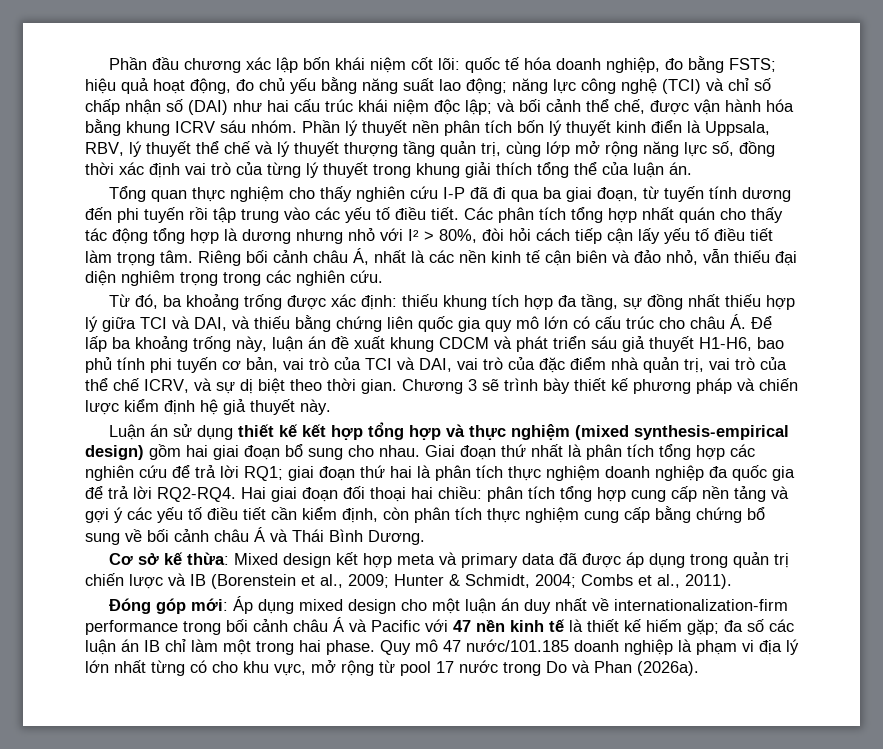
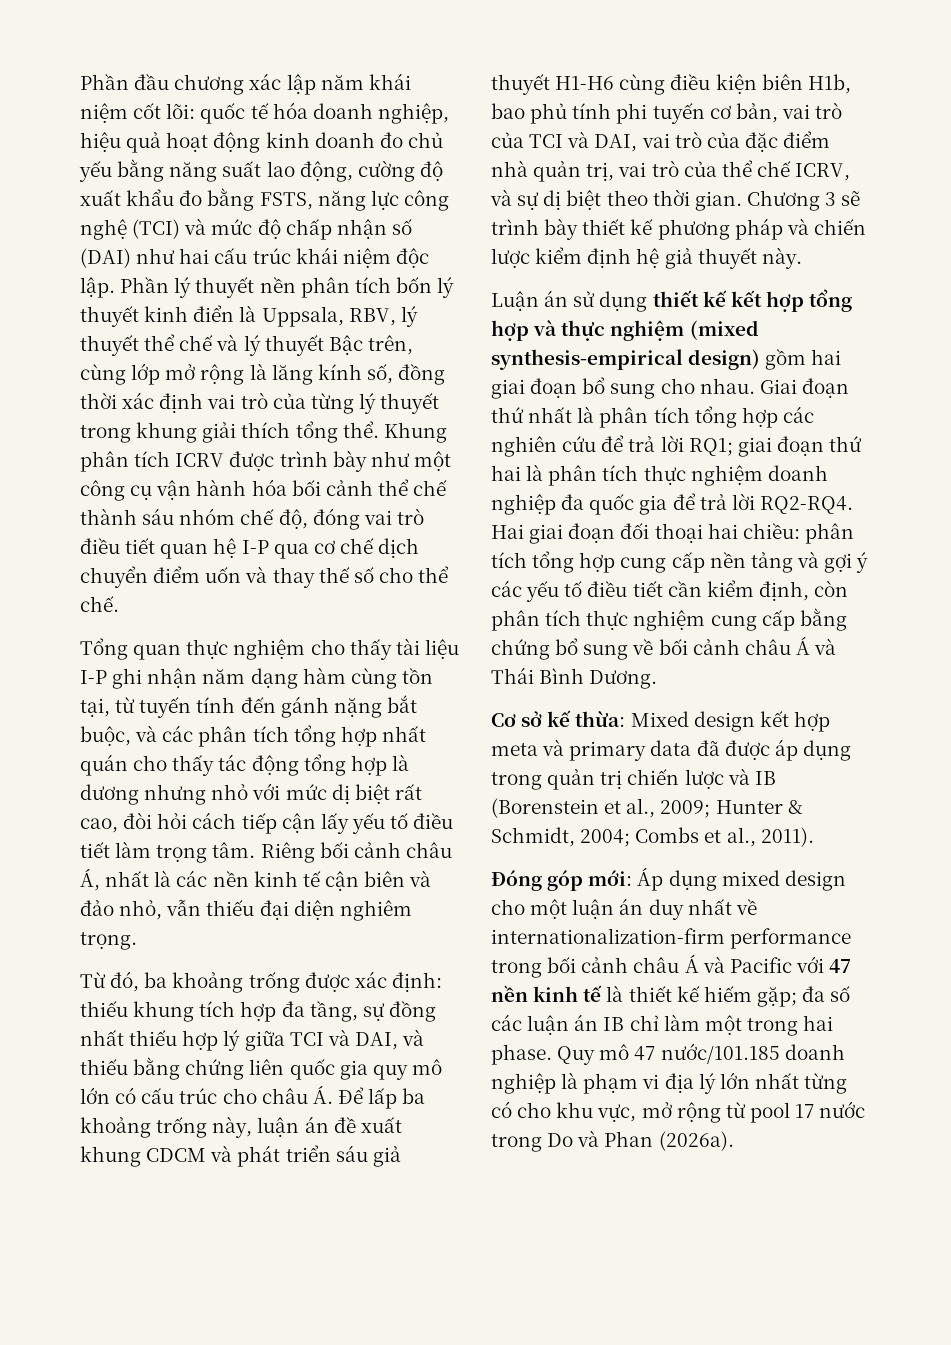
[303,57,331,70] bốn -> [320,74,364,90] năm
[665,56,777,73] [85,78,231,94] đo bằng FSTS; hiệu quả hoạt động, -> [80,132,375,153] hiệu quả hoạt động kinh doanh
[466,78,507,94] động; -> [299,160,443,182] [80,188,313,211] động, cường độ xuất khẩu đo bằng FSTS,
[728,78,771,91] chỉ số -> [211,219,281,239] mức độ
[465,99,794,115] [85,119,297,136] lập; và bối cảnh thể chế, được vận hành hóa bằng khung ICRV sáu nhóm. -> [80,277,115,298] lập.
[344,141,501,157] thượng tầng quản trị, -> [328,335,413,355] Bậc trên,
[643,141,707,157] năng lực -> [249,363,362,385] là lăng kính
[574,162,692,178] thể của luận án. -> [342,421,447,443] [80,450,451,472] [80,479,448,501] [80,508,424,530] [80,538,420,559] [80,566,450,588] [80,596,119,612] thể. Khung phân tích ICRV được trình bày như một công cụ vận hành hóa bối cảnh thể chế thành sáu nhóm chế độ, đóng vai trò điều tiết quan hệ I-P qua cơ chế dịch chuyển điểm uốn và thay thế số cho thể chế.
[356,186,792,202] [85,207,493,223] nghiên cứu I-P đã đi qua ba giai đoạn, từ tuyến tính dương đến phi tuyến rồi tập trung vào các yếu tố điều tiết. Các -> [395,638,459,659] [80,667,433,689] [80,695,417,718] [80,725,194,746] tài liệu I-P ghi nhận năm dạng hàm cùng tồn tại, từ tuyến tính đến gánh nặng bắt buộc, và các
[408,229,477,243] I² > 80%, -> [285,784,422,804] [80,818,118,833] mức dị biệt rất cao,
[180,270,383,286] trọng trong các nghiên cứu. -> [80,932,137,950] trọng.
[699,337,752,351] H1-H6, -> [555,74,851,95] H1-H6 cùng điều kiện biên H1b,

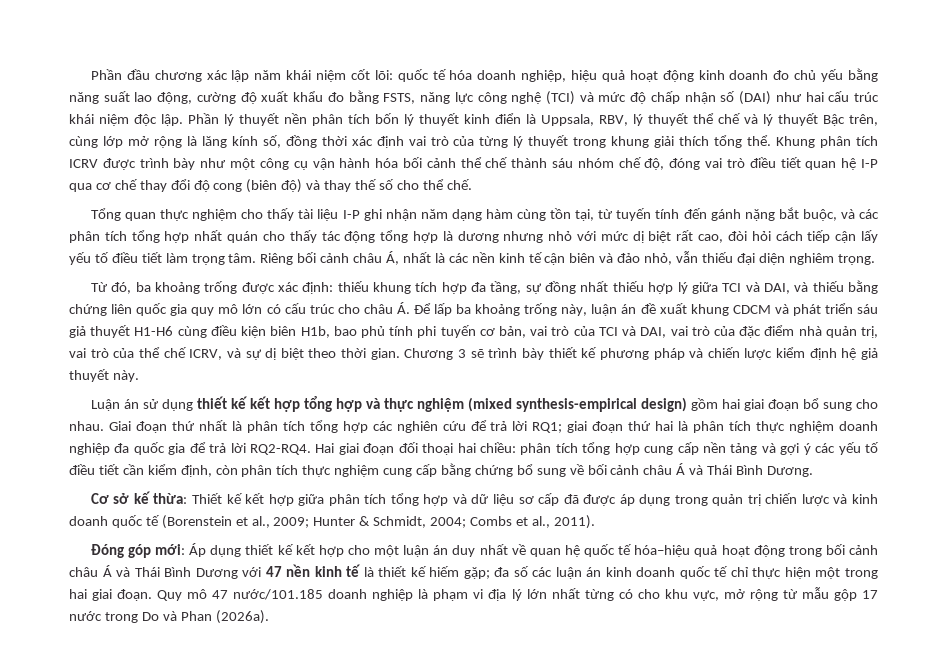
[378,538,420,558] [80,566,242,588] dịch chuyển điểm uốn -> [139,179,303,193] thay đổi độ cong (biên độ)
[630,711,830,732] [491,739,692,761] Mixed design kết hợp meta và primary data -> [192,493,560,506] Thiết kế kết hợp giữa phân tích tổng hợp và dữ liệu sơ cấp
[754,771,776,785] IB -> [851,494,878,504] [69,515,160,528] kinh doanh quốc tế
[721,870,846,891] mixed design -> [245,544,344,557] thiết kế kết hợp
[491,928,852,949] internationalization-firm performance -> [529,544,785,557] quan hệ quốc tế hóa–hiệu quả hoạt động
[729,957,792,973] Pacific -> [134,567,238,579] Thái Bình Dương
[603,1014,700,1031] IB chỉ làm -> [605,566,811,579] kinh doanh quốc tế chỉ thực hiện
[491,1044,552,1065] phase. -> [92,589,153,601] giai đoạn.
[749,1102,790,1123] pool -> [801,587,857,601] mẫu gộp

